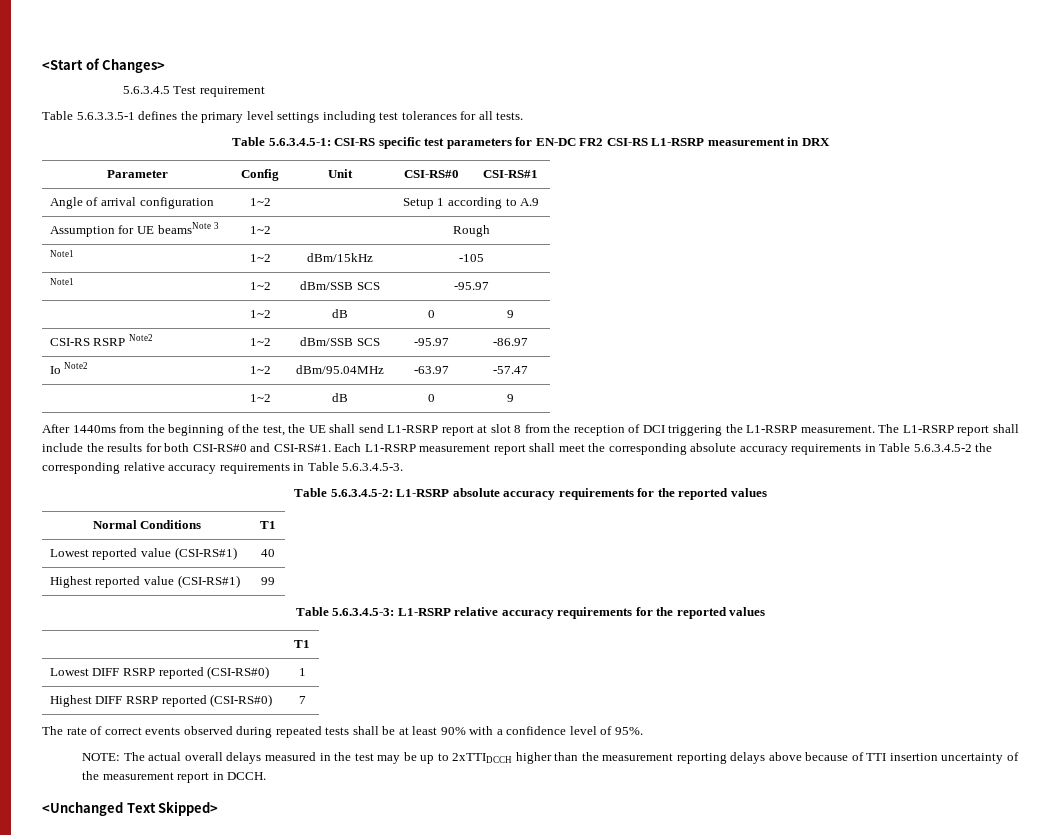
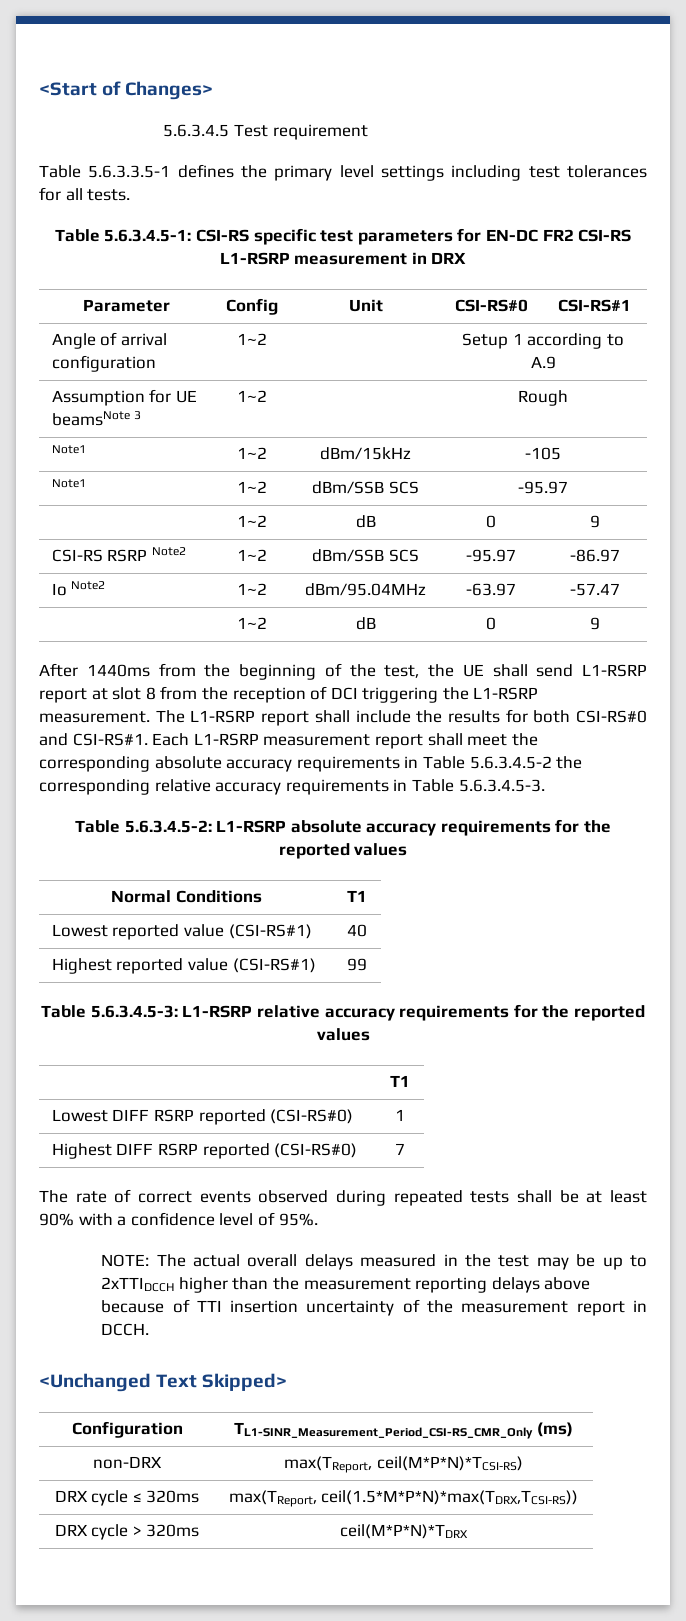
(219, 808) none -> [71,1421,183,1438] [234,1422,573,1439] [93,1456,162,1469] [284,1456,523,1473] [54,1490,200,1506] [228,1490,579,1507] [54,1524,200,1540] [340,1524,468,1539] // Configuration | TL1-SINR_Measurement_Period_CSI-RS_CMR_Only (ms) // non-DRX | max(TReport, ceil(M*P*N)*TCSI-RS) // DRX cycle ≤ 320ms | max(TReport, ceil(1.5*M*P*N)*max(TDRX,TCSI-RS)) // DRX cycle > 320ms | ceil(M*P*N)*TDRX

